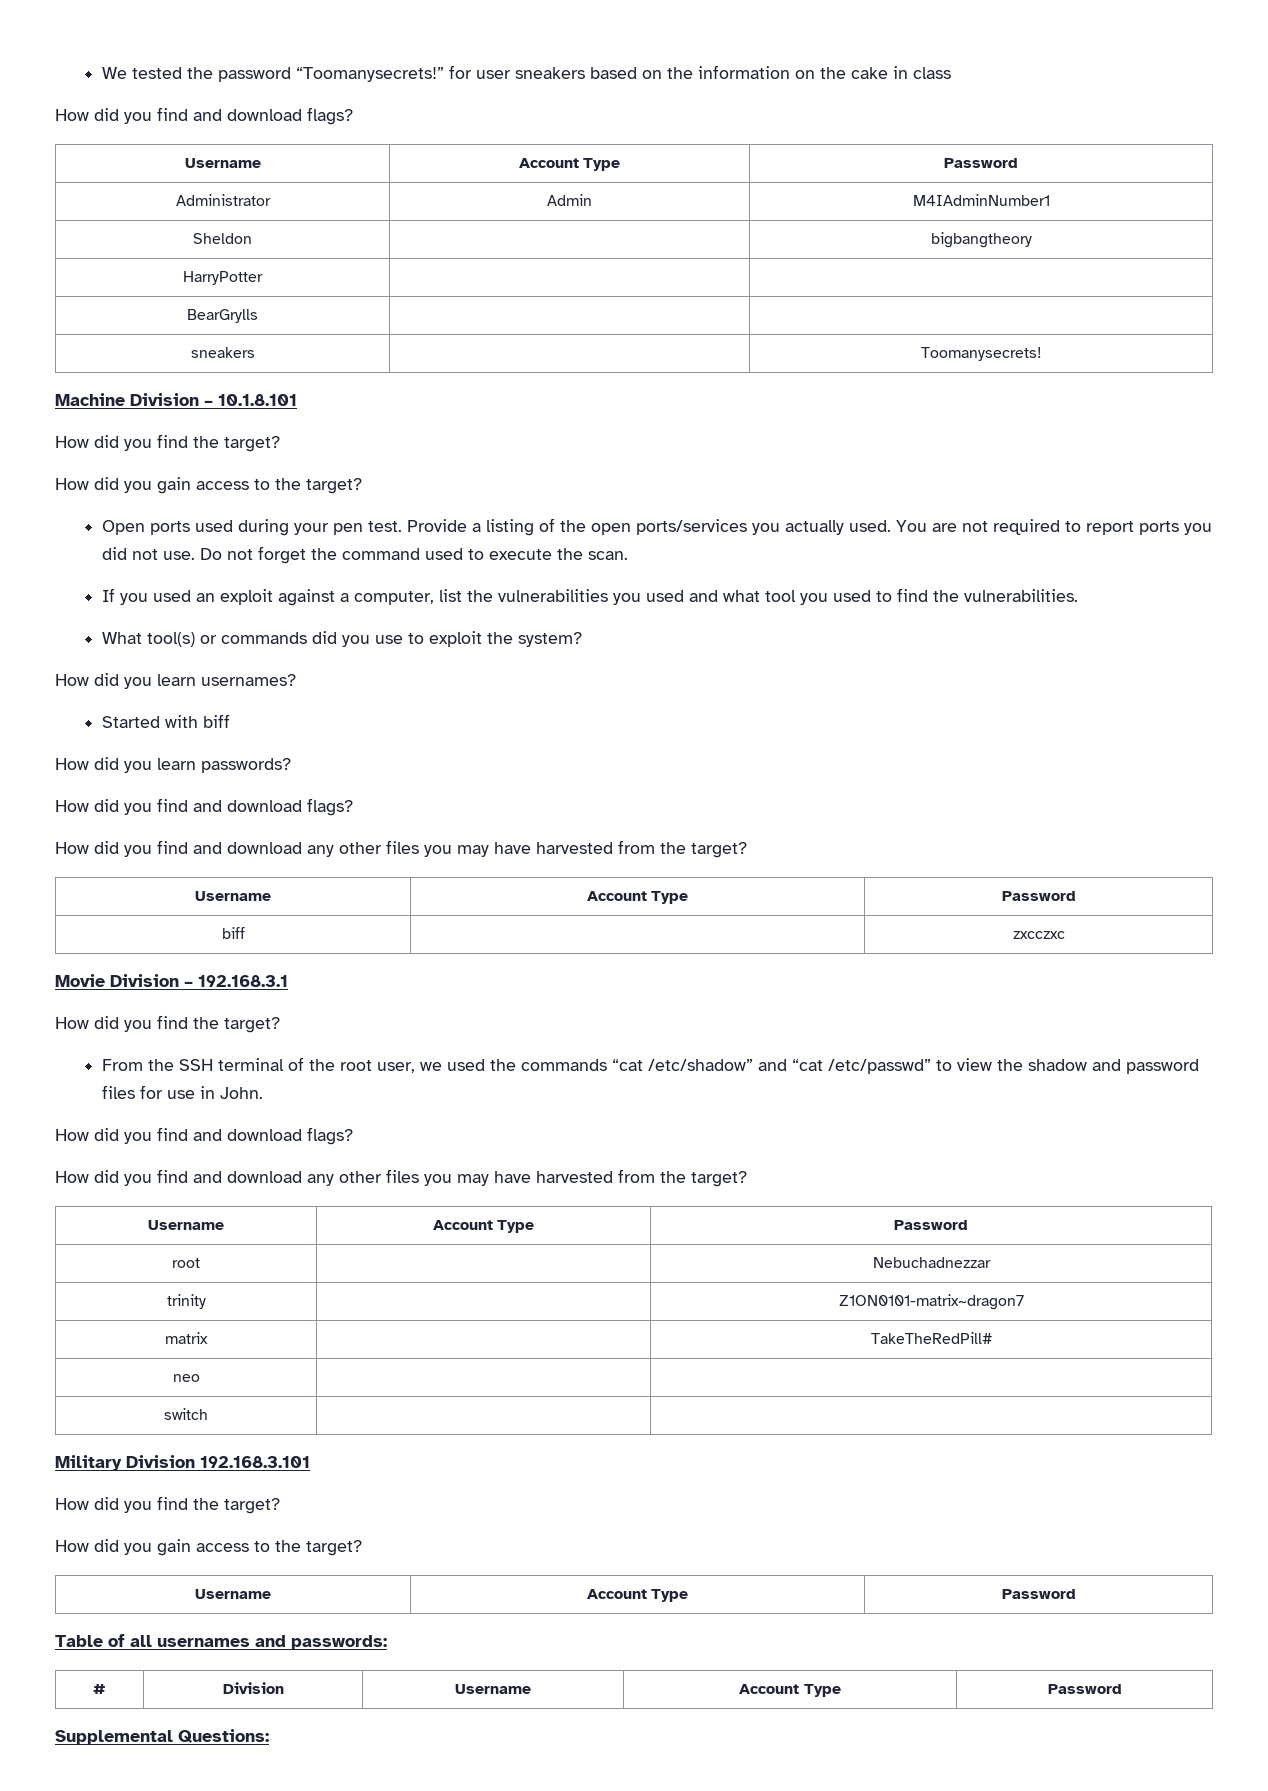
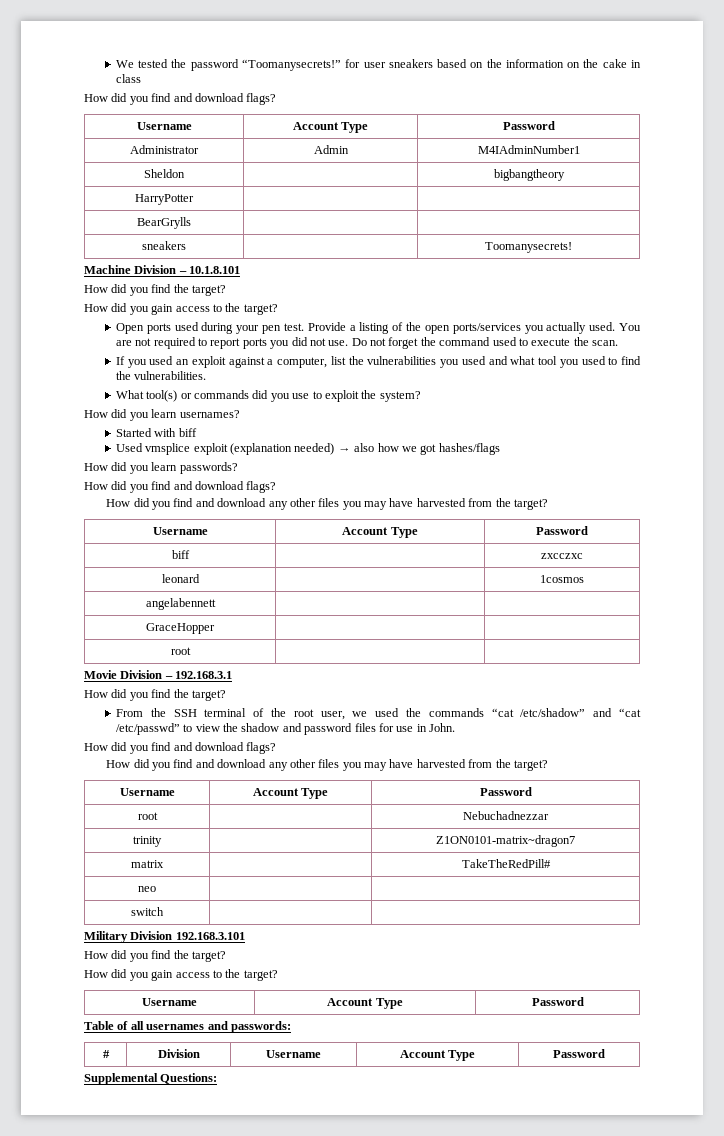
(230, 721) none -> [115,443,500,455] // Used vmsplice exploit (explanation needed) → also how we got hashes/flags
(1065, 935) none -> [161,574,200,583] [540,575,584,583] [145,598,216,610] [146,623,215,634] [170,647,191,655] // leonard | | 1cosmos // angelabennett | | // GraceHopper | | // root | |

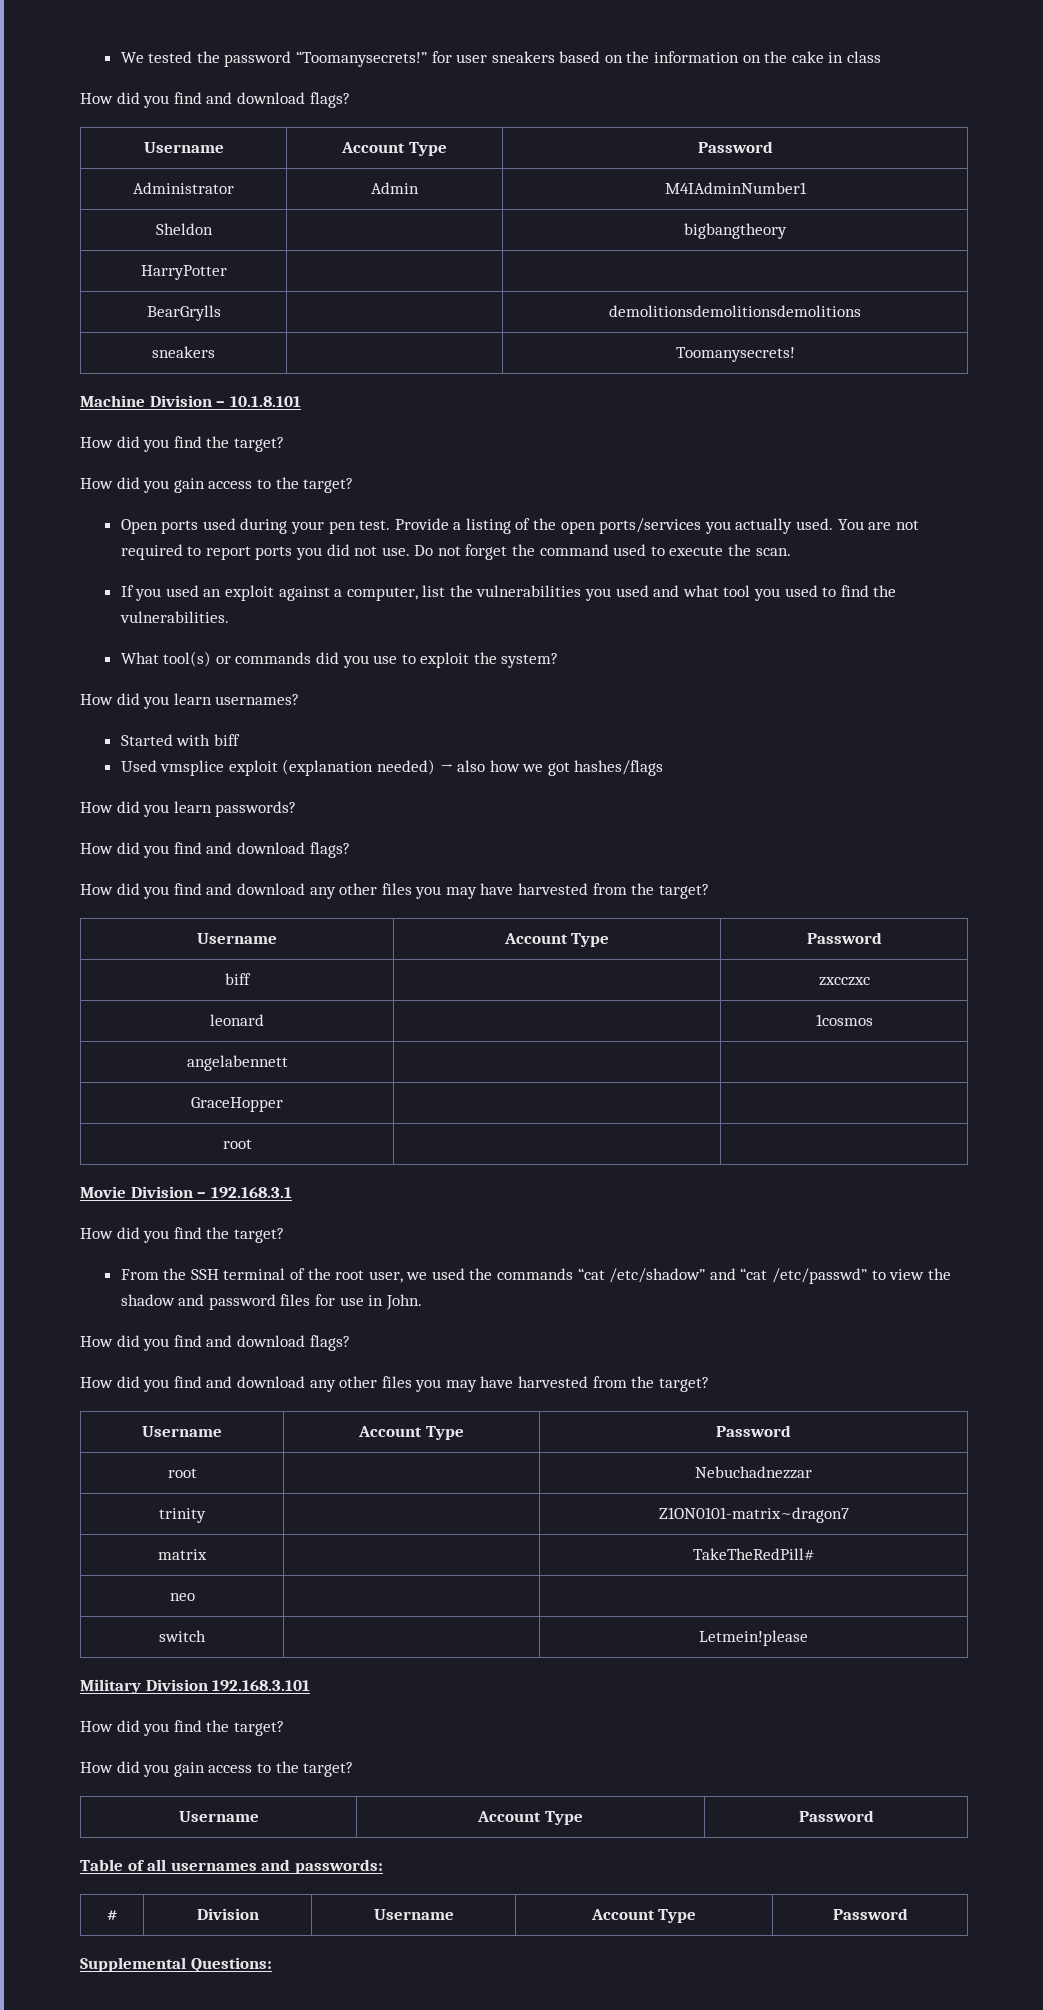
(191, 223) none -> [609,305,861,317] demolitionsdemolitionsdemolitions
(164, 911) none -> [699,1630,808,1646] Letmein!please

